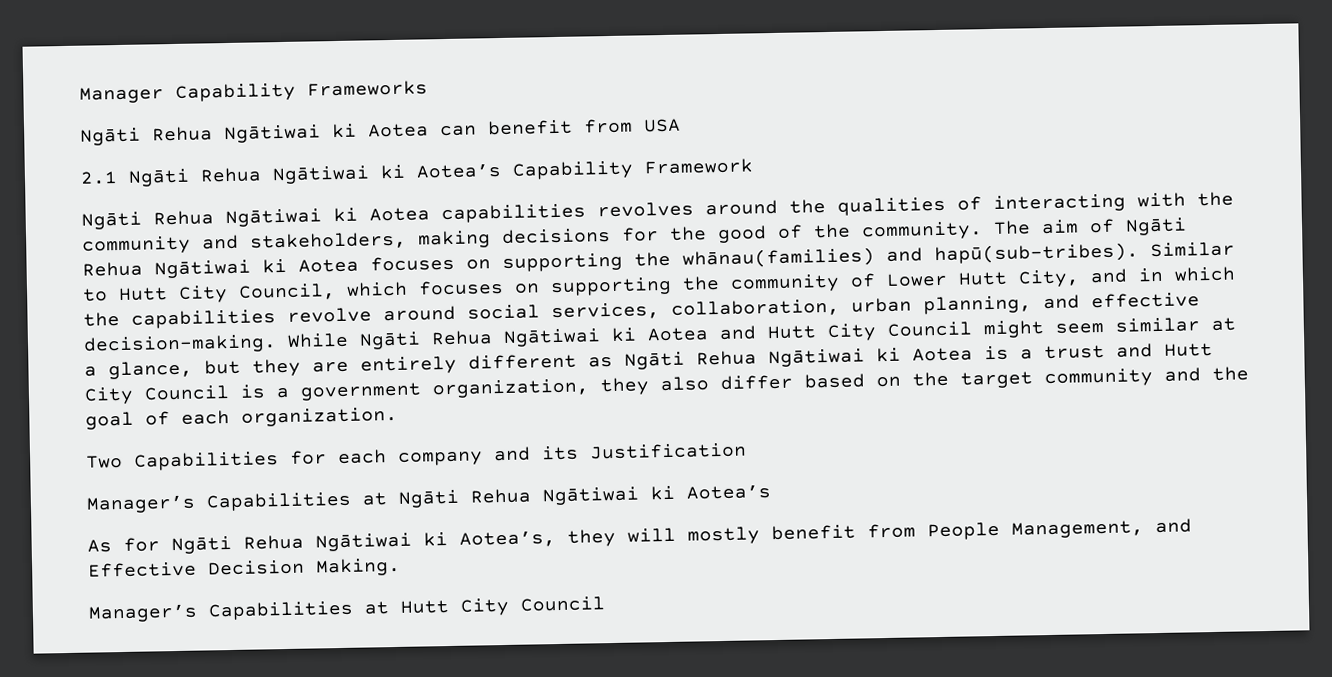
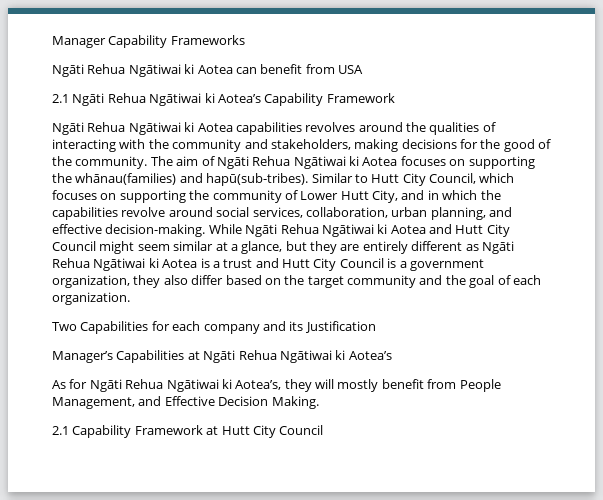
[88,600,354,623] Manager’s Capabilities -> [52,425,203,438] 2.1 Capability Framework

